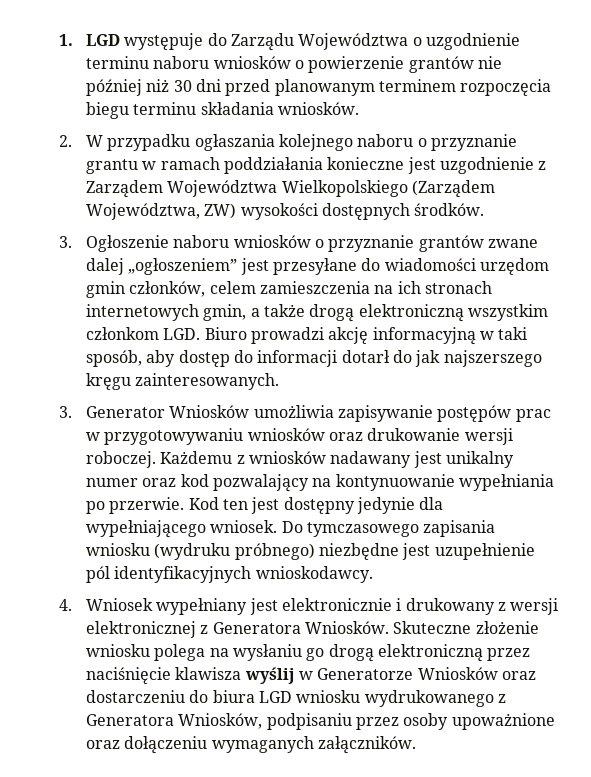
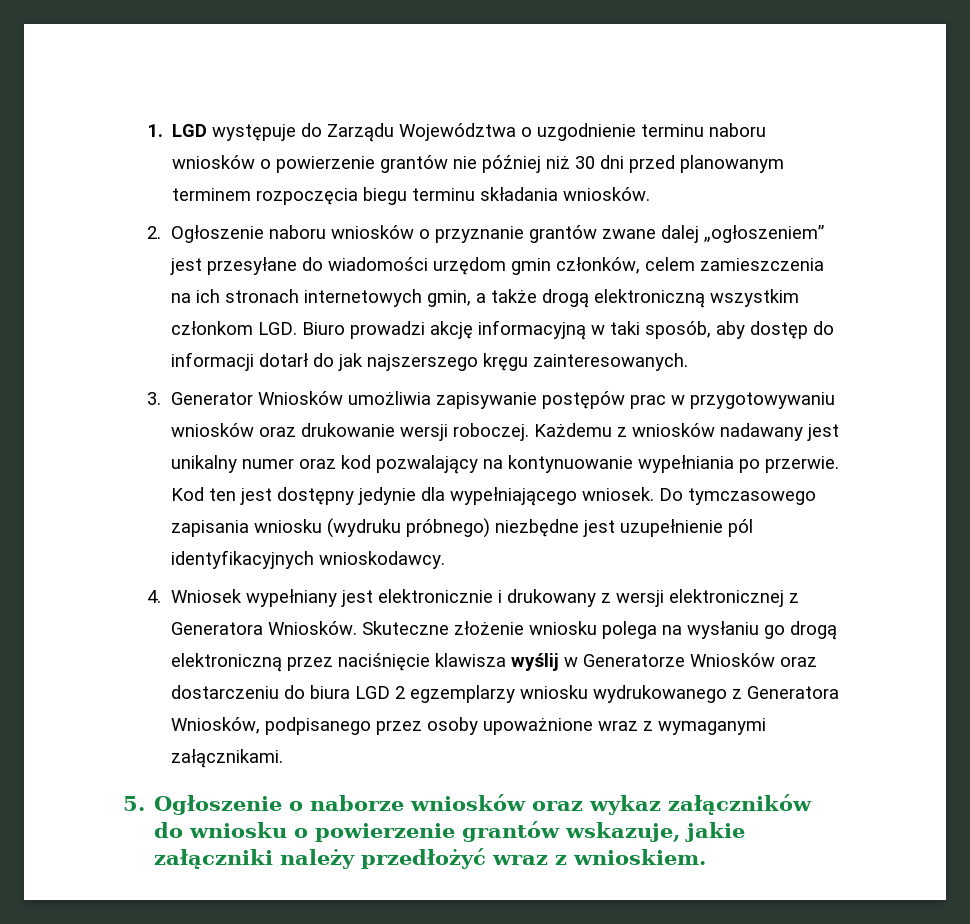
[86,134,517,151] [86,157,547,174] [86,180,496,198] [86,203,485,220] [58,236,72,248] W przypadku ogłaszania kolejnego naboru o przyznanie grantu w ramach poddziałania konieczne jest uzgodnienie z Zarządem Województwa Wielkopolskiego (Zarządem Województwa, ZW) wysokości dostępnych środków. // 3. -> (161, 232) none
(293, 697) none -> [394,685,515,703] 2 egzemplarzy
[266,713,352,730] podpisaniu -> [264,717,371,735] podpisanego
[86,736,417,754] oraz dołączeniu wymaganych załączników. -> [597,718,766,735] [170,749,283,768] [123,794,813,815] [154,821,746,842] [154,848,707,869] wraz z wymaganymi załącznikami. // 5. Ogłoszenie o naborze wniosków oraz wykaz załączników do wniosku o powierzenie grantów wskazuje, jakie załączniki należy przedłożyć wraz z wnioskiem.

